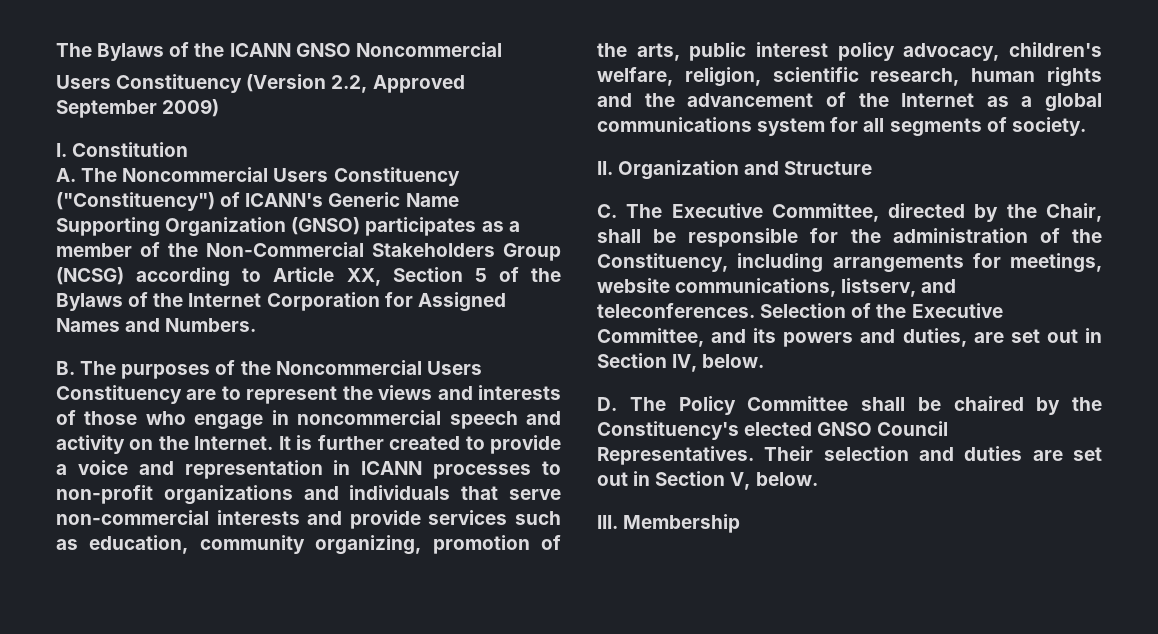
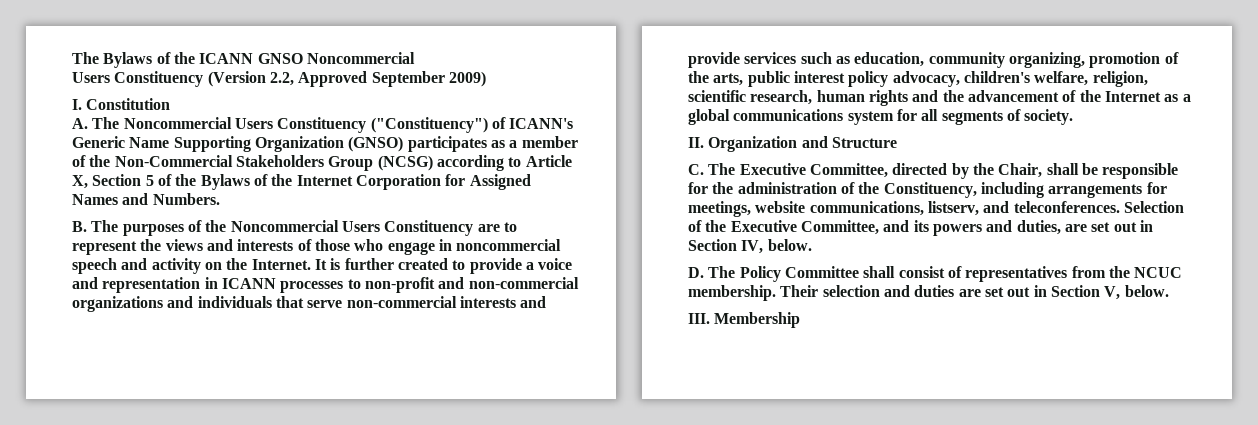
[346,268,381,286] XX, -> [72,175,88,189] X,
(153, 494) none -> [438,277,579,289] and non-commercial
[917,396,1102,415] [597,421,949,440] [597,446,754,465] be chaired by the Constituency's elected GNSO Council Representatives. -> [898,266,1183,282] [688,285,776,301] consist of representatives from the NCUC membership.

